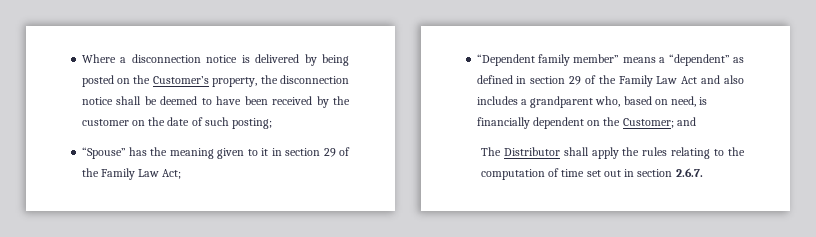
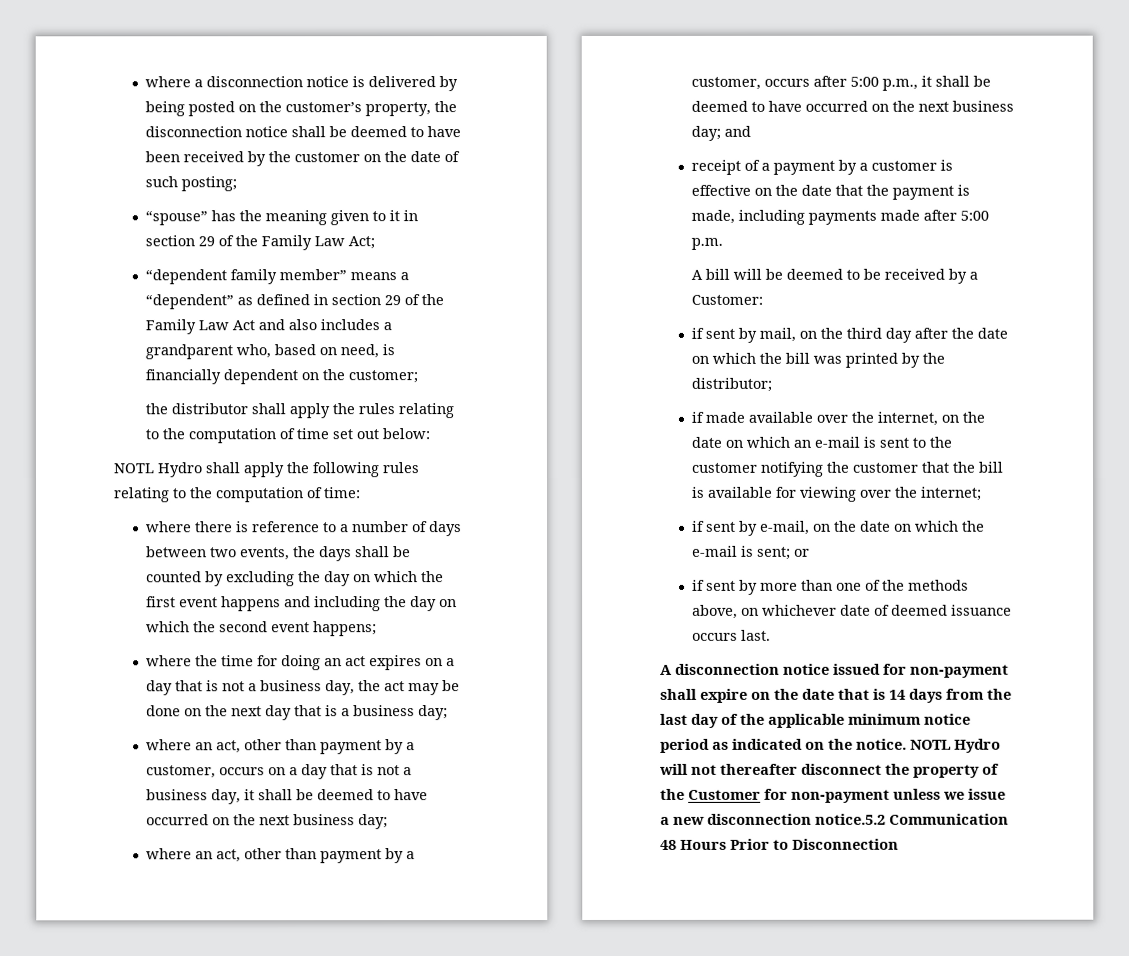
[81,54,116,63] Where -> [145,76,192,88] where
[152,76,209,84] Customer’s -> [285,102,363,113] customer’s
[81,147,126,159] “Spouse” -> [145,210,209,226] “spouse”
[476,54,535,66] “Dependent -> [145,269,228,285] “dependent
[622,117,696,128] [480,147,560,156] Customer; and // The Distributor -> [348,370,419,384] [145,403,249,415] customer; // the distributor
[624,168,703,177] in section 2.6.7. -> [382,428,431,440] [113,462,419,478] [114,487,361,503] [146,521,463,537] [146,546,412,562] [146,571,445,587] [146,596,458,612] [146,621,378,637] [146,655,456,671] [146,680,461,696] [146,705,449,721] [146,739,416,755] [146,764,413,780] [146,789,429,805] [146,814,389,830] [146,848,416,864] [691,75,992,91] [691,100,1015,112] [691,125,752,141] [691,159,954,175] [691,184,971,200] [691,209,990,225] [691,237,724,250] [691,268,979,284] [691,294,764,305] [691,327,1009,343] [691,352,946,368] [691,377,773,392] [691,411,986,426] [691,436,953,448] [691,461,1004,477] [692,486,983,502] [692,520,986,536] [692,545,811,560] [692,579,970,595] [692,604,1013,619] [692,629,772,641] [660,663,1009,678] [660,688,1012,703] [660,713,971,728] [660,738,1001,753] [659,763,999,778] [660,788,1006,803] [660,813,1009,825] [660,838,899,850] below: // NOTL Hydro shall apply the following rules relating to the computation of time: // where there is reference to a number of days between two events, the days shall be counted by excluding the day on which the first event happens and including the day on which the second event happens; // where the time for doing an act expires on a day that is not a business day, the act may be done on the next day that is a business day; // where an act, other than payment by a customer, occurs on a day that is not a business day, it shall be deemed to have occurred on the next business day; // where an act, other than payment by a customer, occurs after 5:00 p.m., it shall be deemed to have occurred on the next business day; and // receipt of a payment by a customer is effective on the date that the payment is made, including payments made after 5:00 p.m. // A bill will be deemed to be received by a Customer: // if sent by mail, on the third day after the date on which the bill was printed by the distributor; // if made available over the internet, on the date on which an e-mail is sent to the customer notifying the customer that the bill is available for viewing over the internet; // if sent by e-mail, on the date on which the e-mail is sent; or // if sent by more than one of the methods above, on whichever date of deemed issuance occurs last. // A disconnection notice issued for non-payment shall expire on the date that is 14 days from the last day of the applicable minimum notice period as indicated on the notice. NOTL Hydro will not thereafter disconnect the property of the Customer for non-payment unless we issue a new disconnection notice.5.2 Communication 48 Hours Prior to Disconnection

